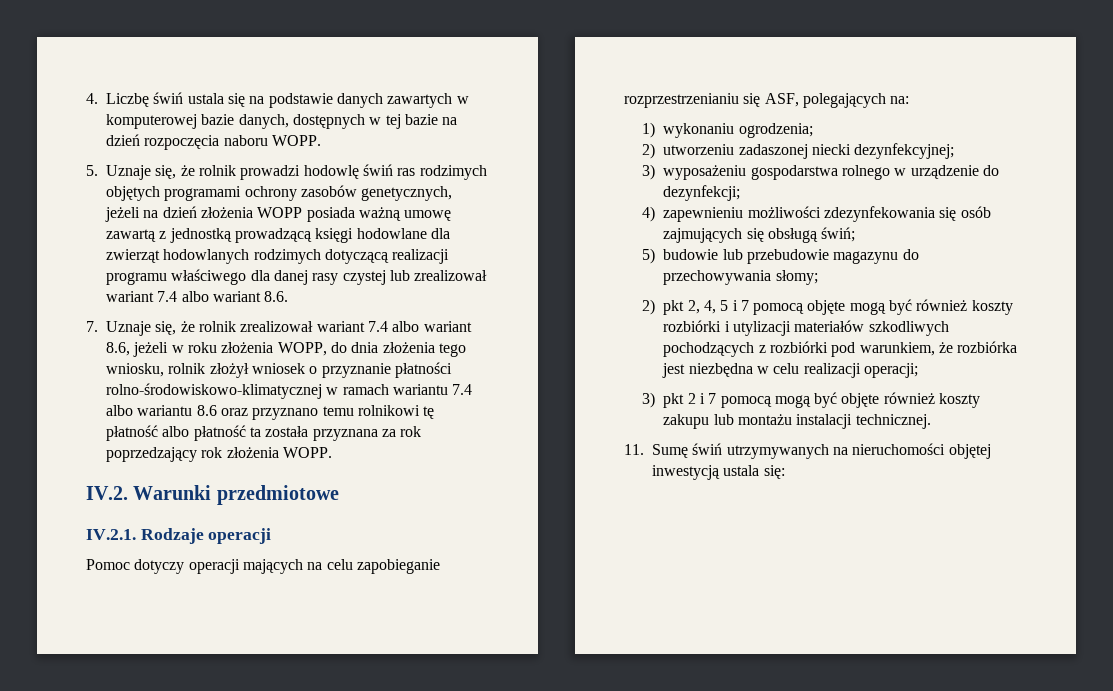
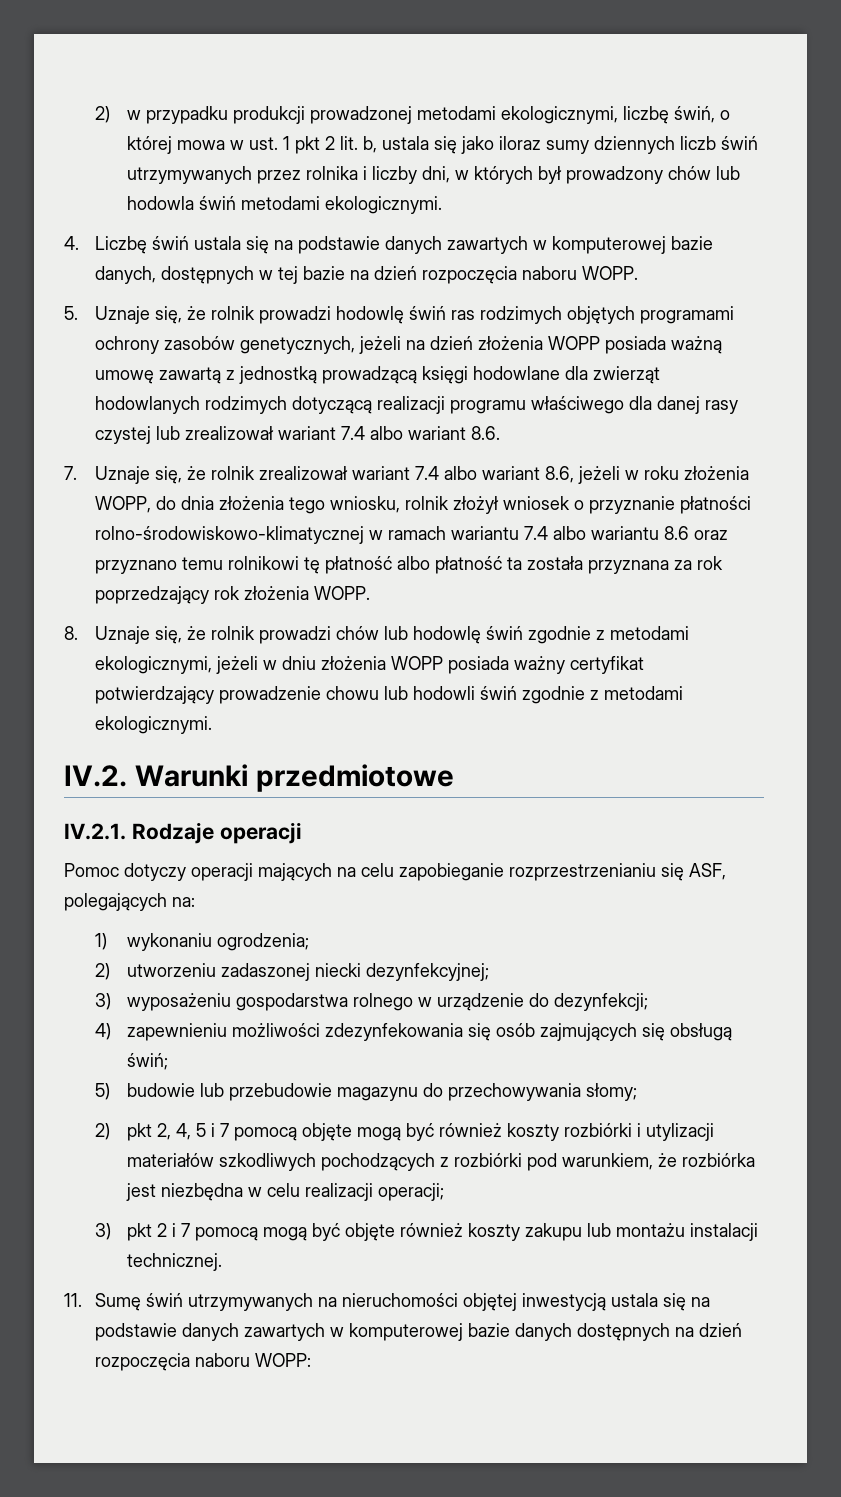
(86, 98) none -> [95,106,730,124] [126,136,758,154] [126,166,740,184] [126,196,442,214] 2) w przypadku produkcji prowadzonej metodami ekologicznymi, liczbę świń, o której mowa w ust. 1 pkt 2 lit. b, ustala się jako iloraz sumy dziennych liczb świń utrzymywanych przez rolnika i liczby dni, w których był prowadzony chów lub hodowla świń metodami ekologicznymi. //
(332, 452) none -> [64,626,690,644] [95,656,645,674] [95,686,684,704] [95,716,213,734] // 8. Uznaje się, że rolnik prowadzi chów lub hodowlę świń zgodnie z metodami ekologicznymi, jeżeli w dniu złożenia WOPP posiada ważny certyfikat potwierdzający prowadzenie chowu lub hodowli świń zgodnie z metodami ekologicznymi.
[763,465,785,479] się: -> [663,1293,711,1311] [95,1323,743,1341] [95,1353,312,1371] się na podstawie danych zawartych w komputerowej bazie danych dostępnych na dzień rozpoczęcia naboru WOPP:

